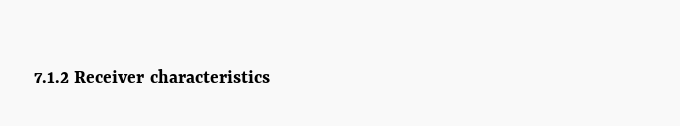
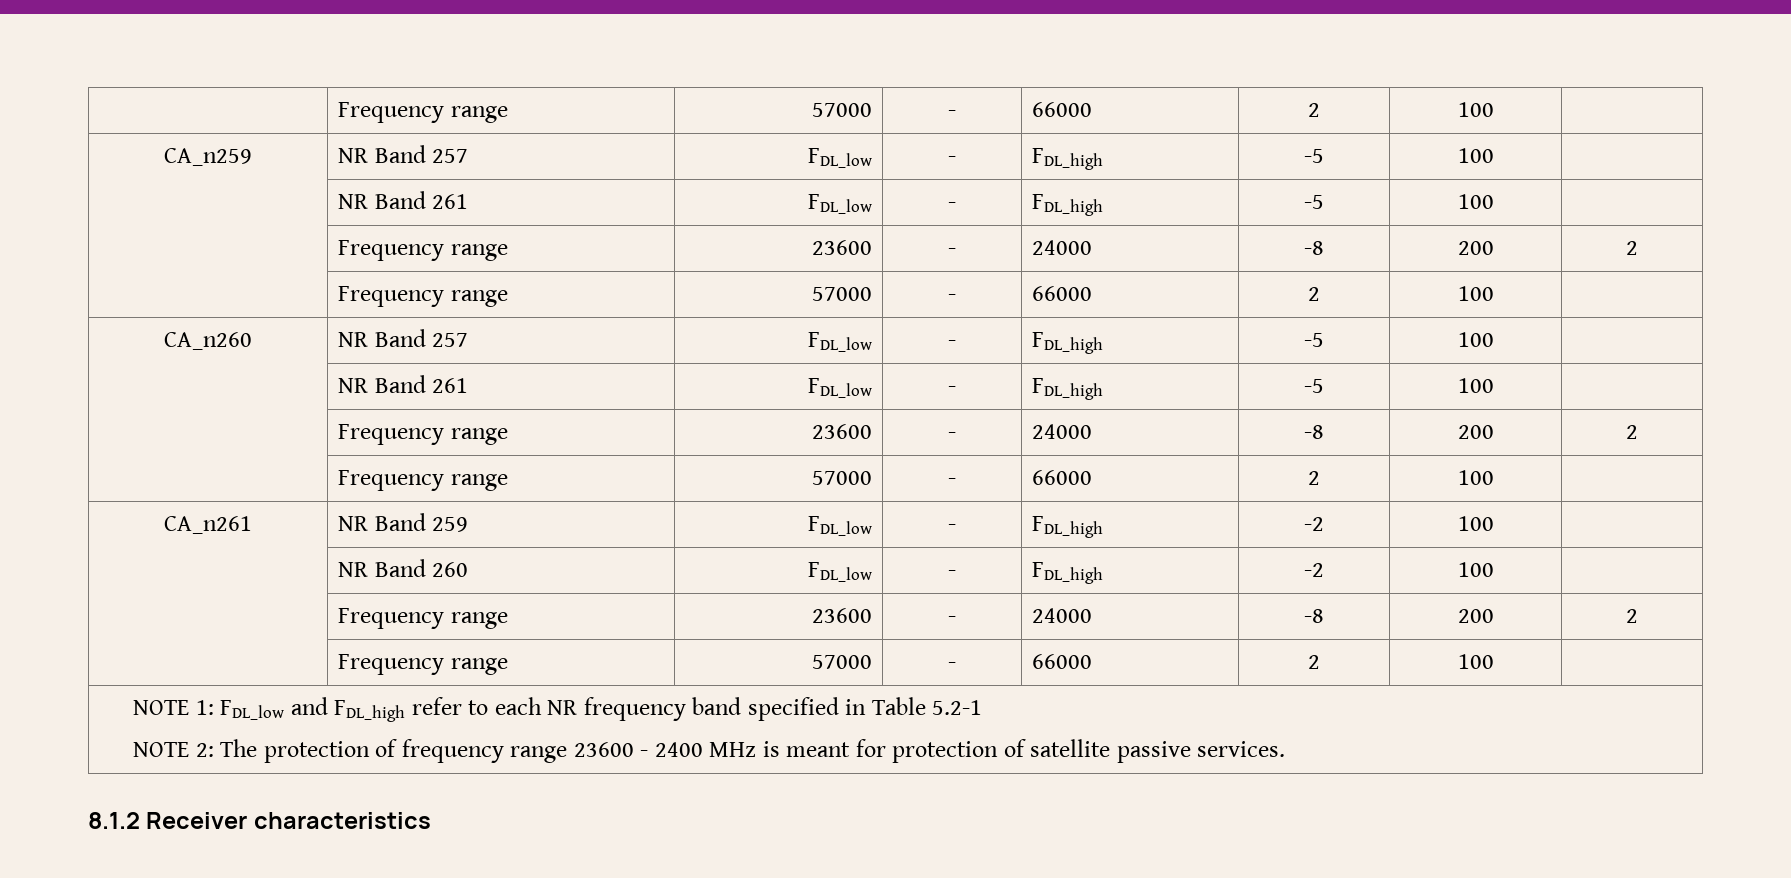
[34,72,69,83] 7.1.2 -> [338,102,508,123] [811,103,872,117] [948,110,956,117] [1032,102,1093,117] [1308,103,1320,117] [1457,102,1494,117] [164,148,252,166] [338,145,469,163] [807,148,872,168] [948,156,956,163] [1032,148,1104,170] [1304,149,1324,163] [1457,148,1494,163] [338,191,469,209] [807,194,872,214] [948,202,956,209] [1032,194,1104,216] [1304,195,1324,209] [1457,194,1494,209] [338,240,508,261] [811,240,872,255] [948,248,956,255] [1032,240,1093,255] [1304,241,1324,255] [1457,241,1494,255] [1626,241,1638,255] [338,286,508,307] [811,287,872,301] [948,294,956,301] [1032,286,1093,301] [1308,287,1320,301] [1457,286,1494,301] [164,332,252,350] [338,329,469,347] [807,332,872,352] [948,340,956,347] [1032,332,1104,354] [1304,333,1324,347] [1457,332,1494,347] [338,375,469,393] [807,378,872,398] [948,386,956,393] [1032,378,1104,400] [1304,379,1324,393] [1457,378,1494,393] [338,424,508,445] [811,424,872,439] [948,432,956,439] [1032,424,1093,439] [1304,425,1324,439] [1457,425,1494,439] [1626,425,1638,439] [338,470,508,491] [811,471,872,485] [948,478,956,485] [1032,470,1093,485] [1308,471,1320,485] [1457,470,1494,485] [164,516,252,534] [338,513,469,532] [807,516,872,536] [948,524,956,531] [1032,516,1104,538] [1304,517,1324,531] [1457,516,1494,531] [338,559,469,577] [807,562,872,582] [948,570,956,577] [1032,562,1104,584] [1304,563,1324,577] [1457,562,1494,577] [338,608,508,629] [811,608,872,623] [948,616,956,623] [1032,608,1093,623] [1304,609,1324,623] [1457,609,1494,623] [1626,609,1638,623] [338,654,508,675] [811,655,872,669] [948,662,956,669] [1032,654,1093,669] [1308,655,1320,669] [1457,654,1494,669] [133,697,983,722] [133,739,1286,763] [88,812,140,829] | Frequency range | 57000 | - | 66000 | 2 | 100 | // CA_n259 | NR Band 257 | FDL_low | - | FDL_high | -5 | 100 | // | NR Band 261 | FDL_low | - | FDL_high | -5 | 100 | // | Frequency range | 23600 | - | 24000 | -8 | 200 | 2 // | Frequency range | 57000 | - | 66000 | 2 | 100 | // CA_n260 | NR Band 257 | FDL_low | - | FDL_high | -5 | 100 | // | NR Band 261 | FDL_low | - | FDL_high | -5 | 100 | // | Frequency range | 23600 | - | 24000 | -8 | 200 | 2 // | Frequency range | 57000 | - | 66000 | 2 | 100 | // CA_n261 | NR Band 259 | FDL_low | - | FDL_high | -2 | 100 | // | NR Band 260 | FDL_low | - | FDL_high | -2 | 100 | // | Frequency range | 23600 | - | 24000 | -8 | 200 | 2 // | Frequency range | 57000 | - | 66000 | 2 | 100 | // NOTE 1: FDL_low and FDL_high refer to each NR frequency band specified in Table 5.2-1 // NOTE 2: The protection of frequency range 23600 - 2400 MHz is meant for protection of satellite passive services. // 8.1.2

